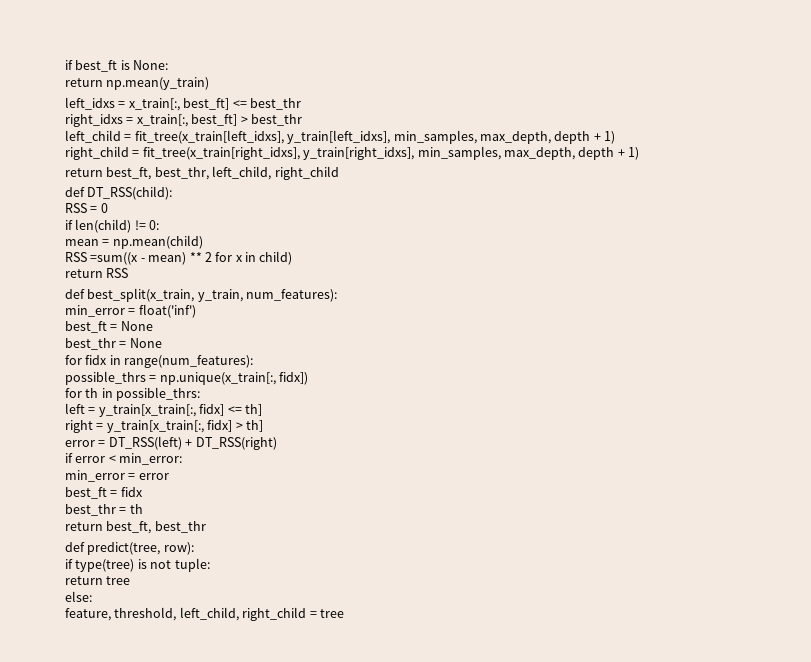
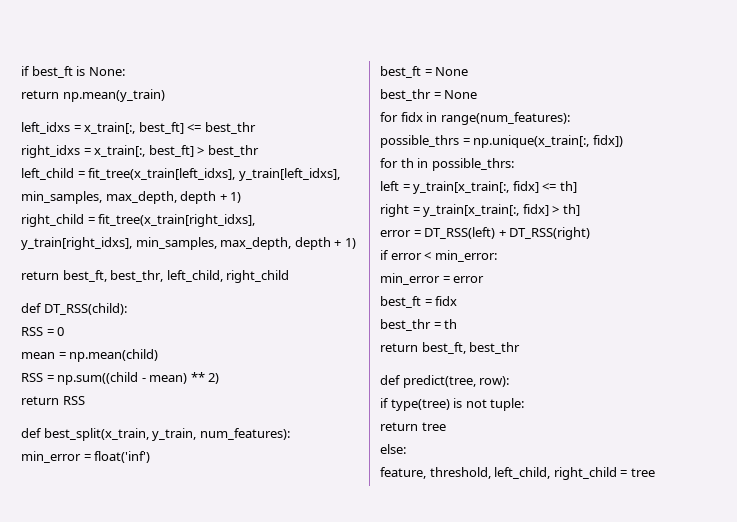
[65,219,160,233] // if len(child) != 0: -> (65, 331) none
[90,252,139,265] =sum((x -> [46,372,139,385] = np.sum((child
[204,251,293,265] 2 for x in child) -> [208,373,220,384] 2)

